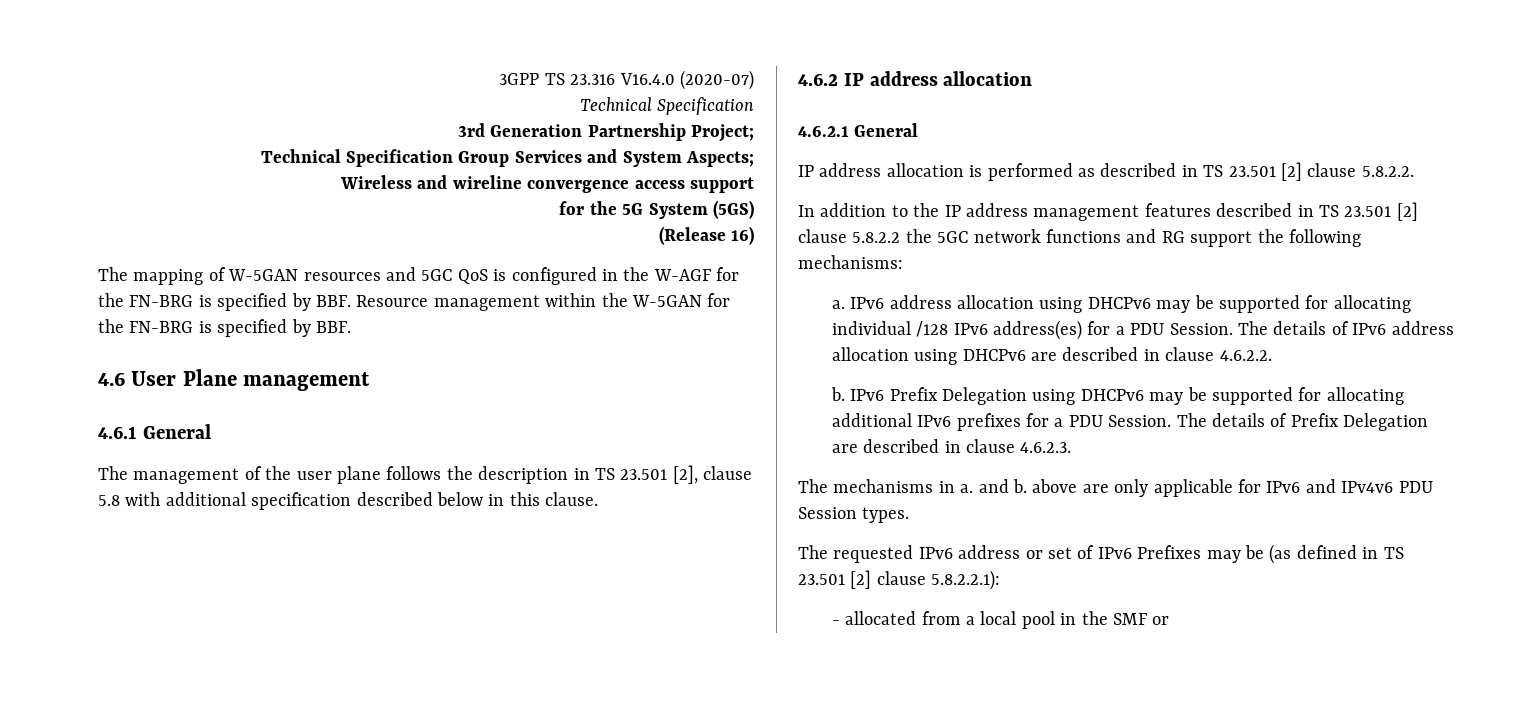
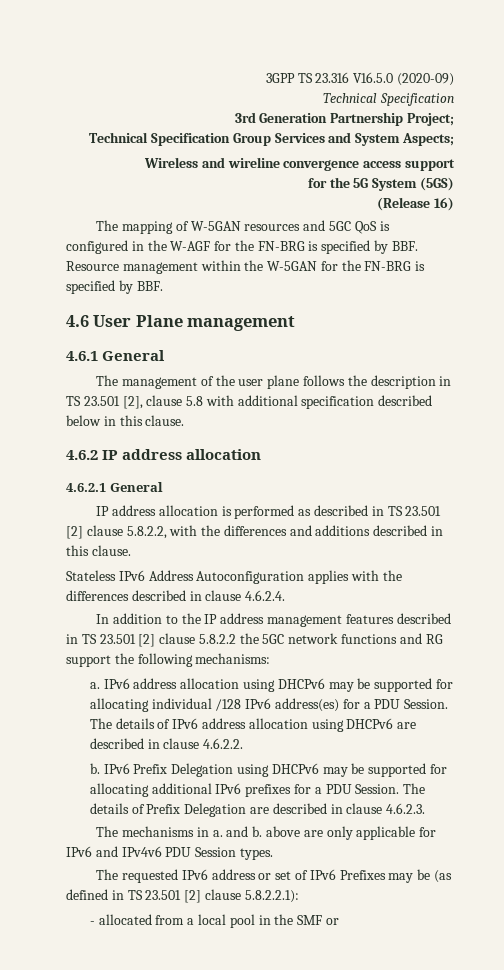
[619,70,754,90] V16.4.0 (2020-07) -> [353,72,454,86] V16.5.0 (2020-09)
[1361,166,1414,177] 5.8.2.2. -> [126,525,444,539] [66,545,131,556] [66,570,402,584] [66,590,286,601] 5.8.2.2, with the differences and additions described in this clause. // Stateless IPv6 Address Autoconfiguration applies with the differences described in clause 4.6.2.4.

